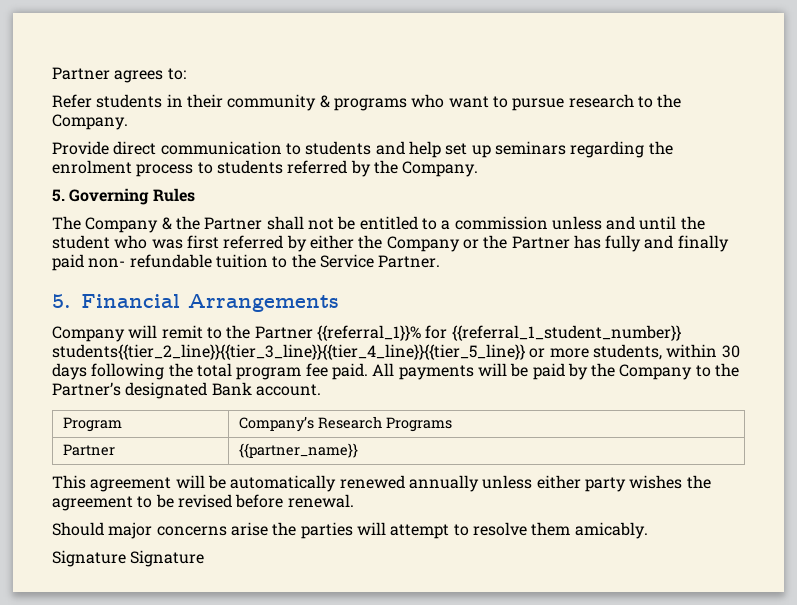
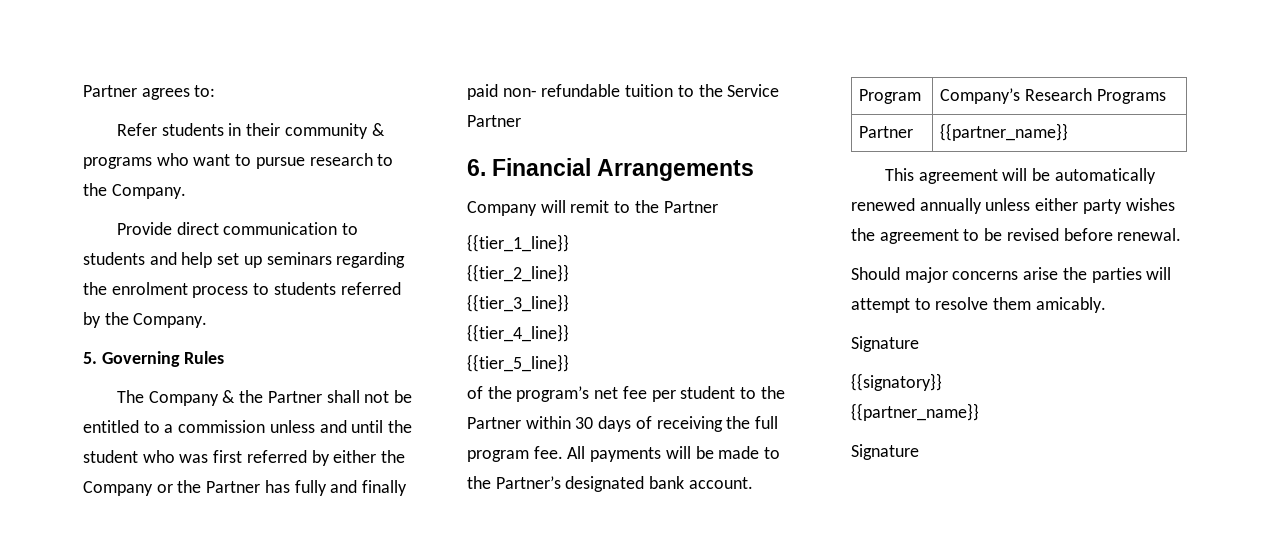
[378,255,441,268] [52,294,71,308] Partner. // 5. -> [467,115,521,127] [467,159,486,176] Partner // 6.
[316,325,681,341] [52,344,740,360] [52,363,693,380] {{referral_1}}% for {{referral_1_student_number}} students{{tier_2_line}}{{tier_3_line}}{{tier_4_line}}{{tier_5_line}} or more students, within 30 days following the total program fee paid. All payments will be paid by the Company -> [467,234,569,252] [467,264,569,282] [467,294,569,312] [467,324,569,342] [467,354,569,372] [467,386,785,402] [467,416,779,432] [467,446,760,462] // {{tier_1_line}} // {{tier_2_line}} // {{tier_3_line}} // {{tier_4_line}} // {{tier_5_line}} // of the program’s net fee per student to the Partner within 30 days of receiving the full program fee. All payments will be made
[211,382,252,396] Bank -> [649,476,685,489] bank
(126, 558) none -> [851,373,942,391] [851,403,979,421] // {{signatory}} // {{partner_name}} //

